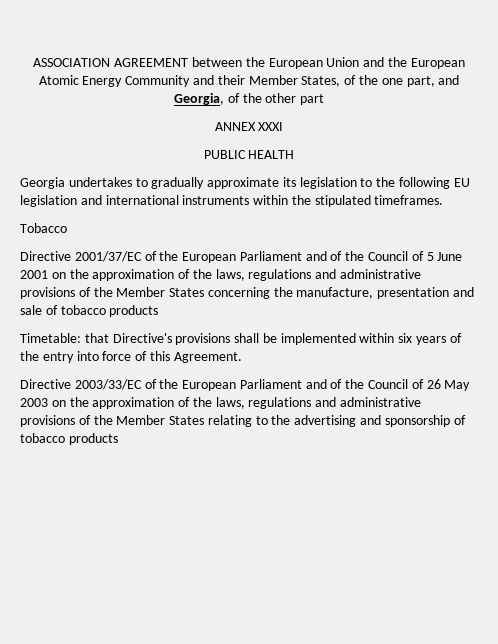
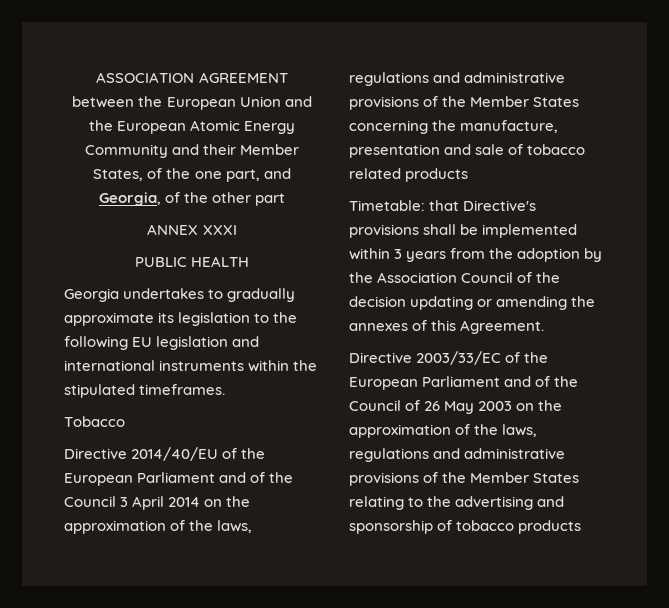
[74,251,463,263] [20,270,48,279] 2001/37/EC of the European Parliament and of the Council of 5 June 2001 -> [131,447,266,461] [64,472,294,486] [64,496,201,510] 2014/40/EU of the European Parliament and of the Council 3 April 2014
(106, 310) none -> [349,168,401,179] related
[398,333,462,345] [20,351,132,363] six years of the entry into force -> [394,248,603,262] [349,272,561,283] [349,296,596,310] [349,323,408,331] 3 years from the adoption by the Association Council of the decision updating or amending the annexes

